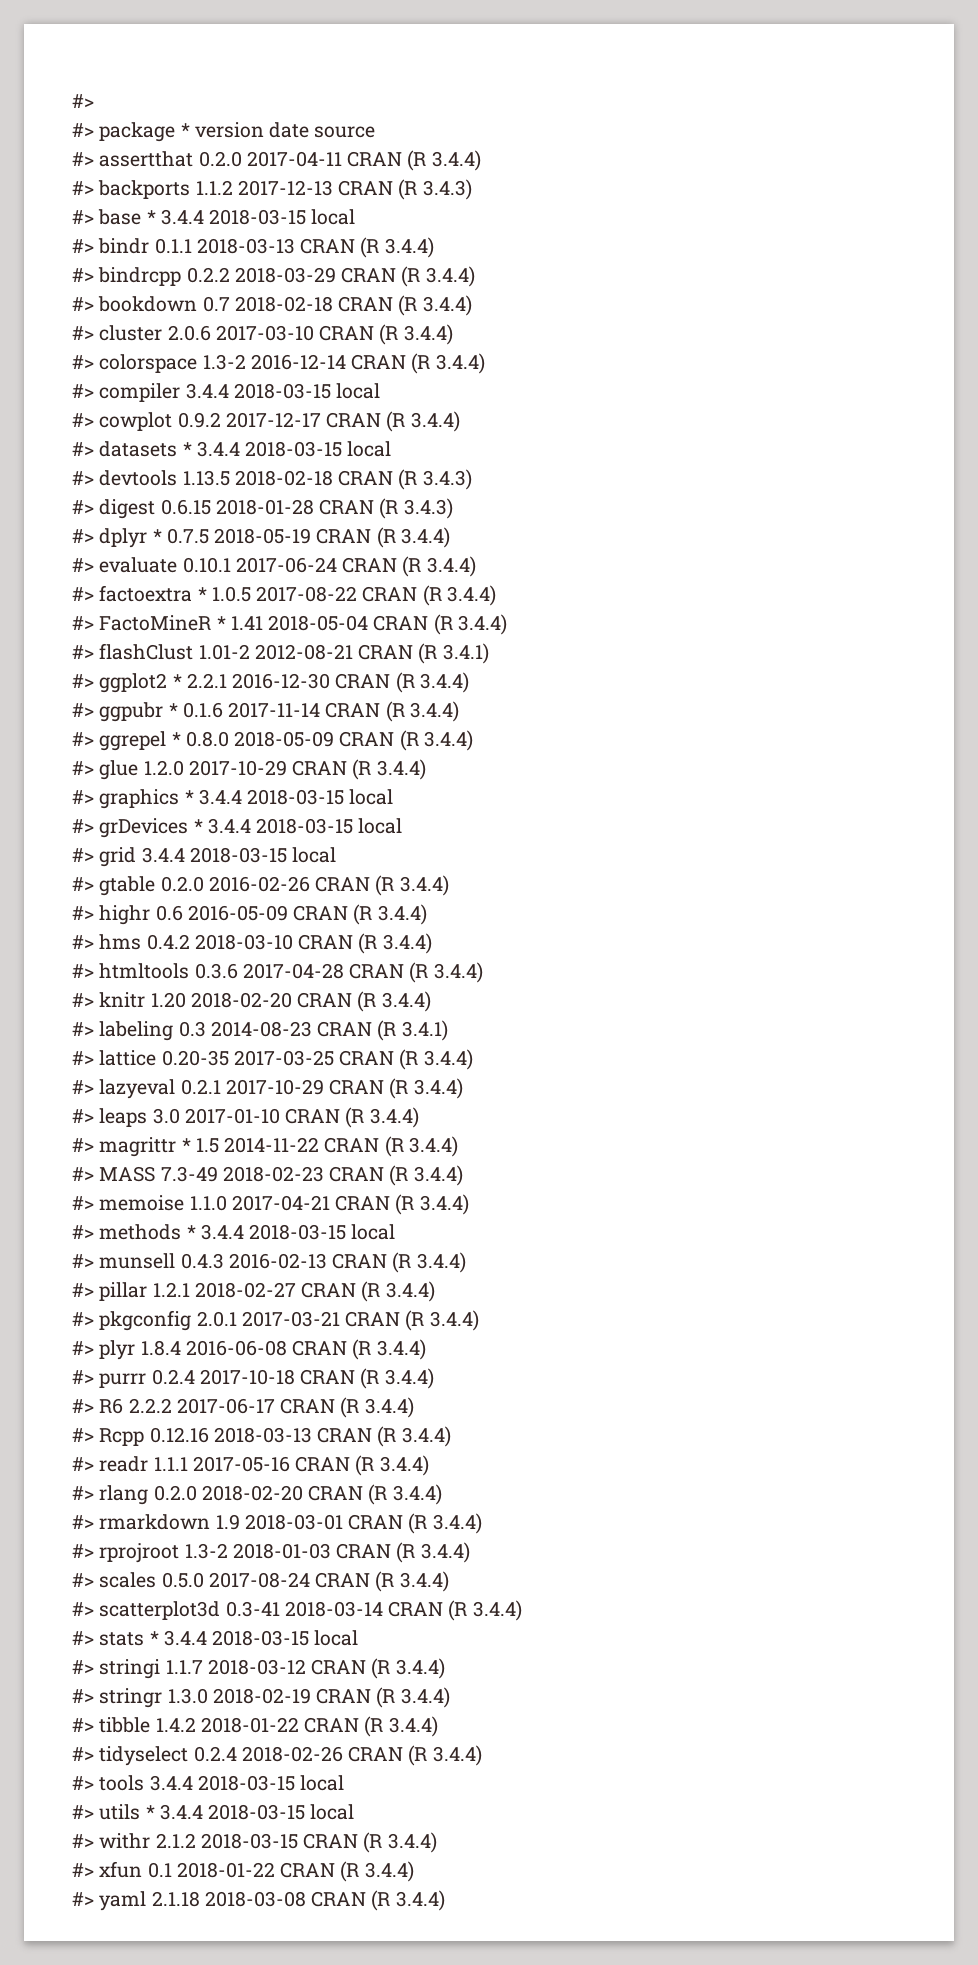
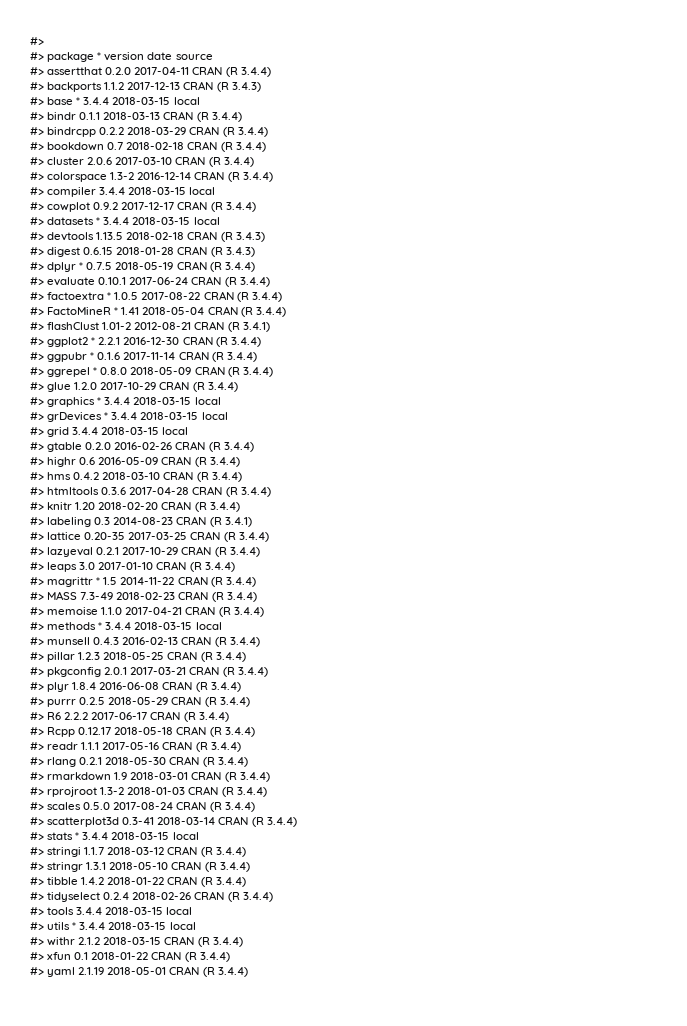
[152,1282,296,1298] 1.2.1 2018-02-27 -> [78,652,165,660] 1.2.3 2018-05-25
[151,1369,295,1385] 0.2.4 2017-10-18 -> [79,697,169,705] 0.2.5 2018-05-29
[149,1427,312,1443] 0.12.16 2018-03-13 -> [78,727,174,735] 0.12.17 2018-05-18
[153,1485,303,1501] 0.2.0 2018-02-20 -> [79,757,167,765] 0.2.1 2018-05-30
[167,1688,311,1704] 1.3.0 2018-02-19 -> [86,862,169,870] 1.3.1 2018-05-10
[151,1891,306,1907] 2.1.18 2018-03-08 -> [78,967,167,975] 2.1.19 2018-05-01

